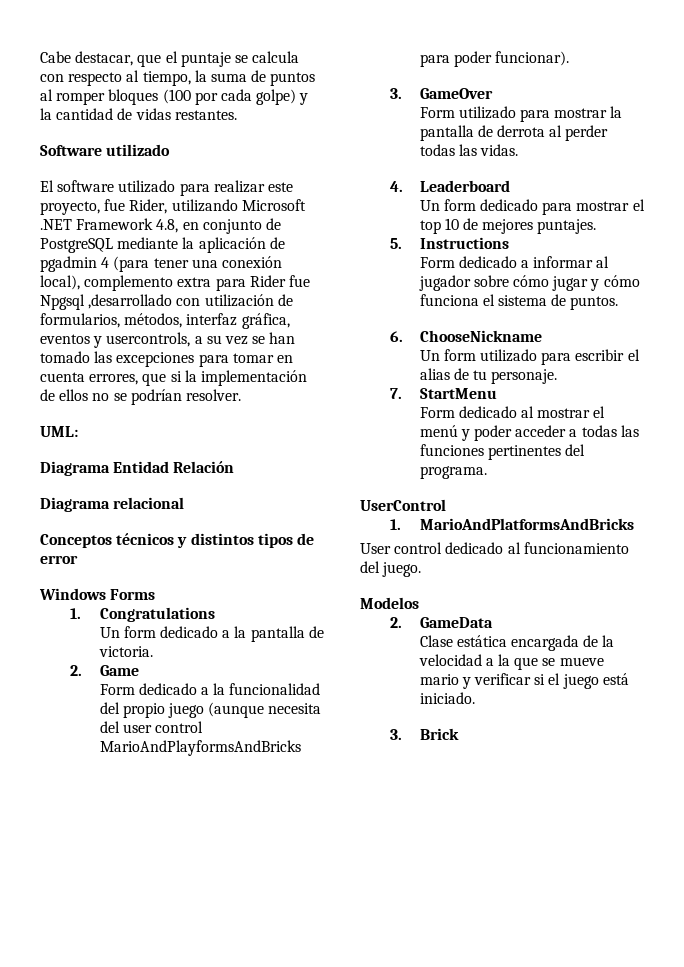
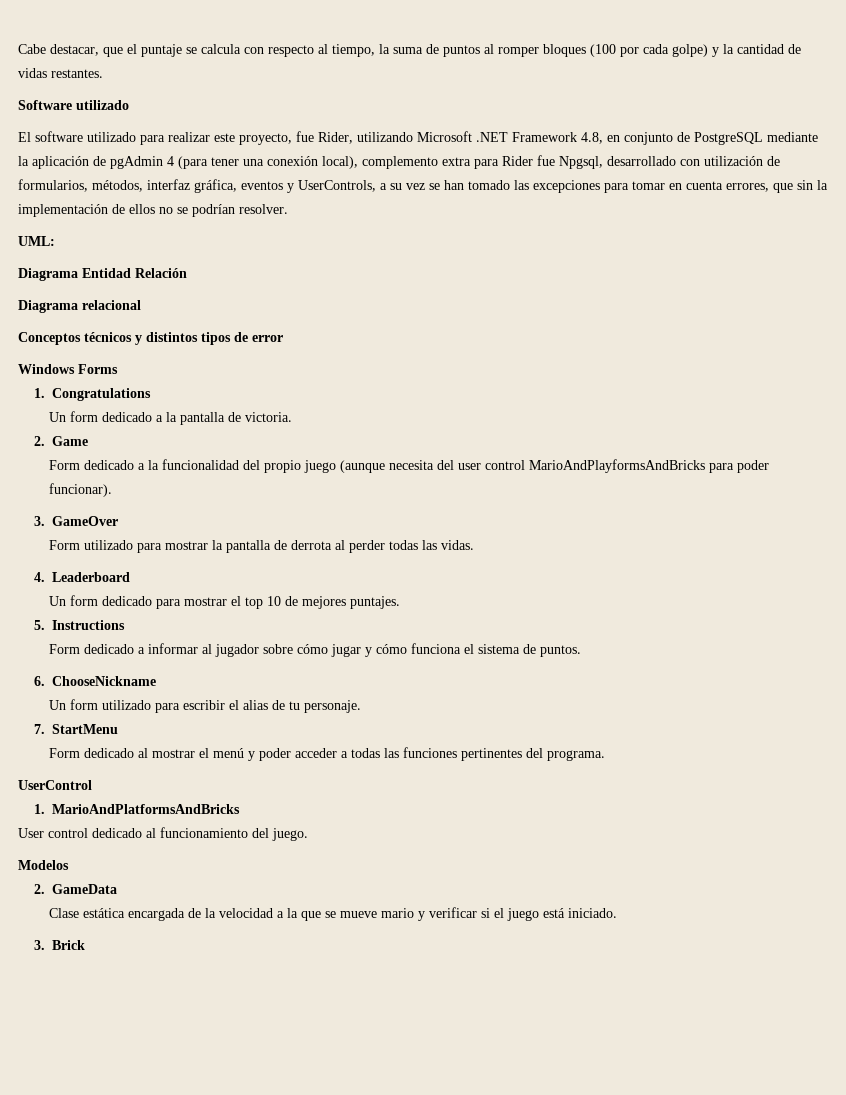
[40,256,97,272] pgadmin -> [110,156,163,169] pgAdmin
[40,294,173,310] Npgsql ,desarrollado -> [559,156,676,169] Npgsql, desarrollado
[106,332,191,347] usercontrols, -> [298,180,376,192] UserControls,
[170,371,182,382] si -> [797,180,813,190] sin

